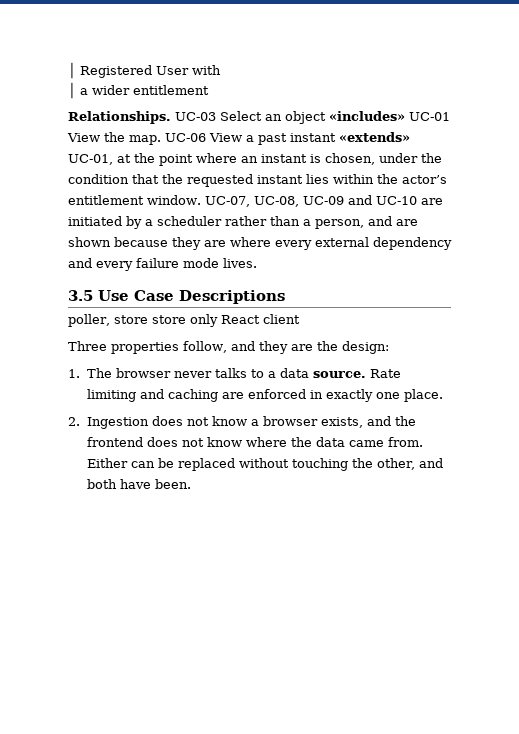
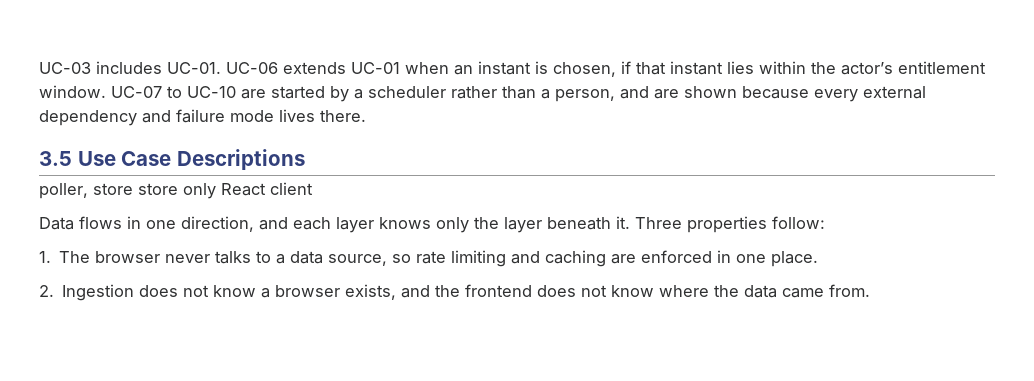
[68,62,221,79] [68,82,209,99] [68,111,450,124] [67,132,410,145] [68,153,442,166] [68,174,253,187] │ Registered User with // │ a wider entitlement // Relationships. UC-03 Select an object «includes» UC-01 View the map. UC-06 View a past instant «extends» UC-01, at the point where an instant is chosen, under the condition that the requested -> [39,61,666,77] UC-03 includes UC-01. UC-06 extends UC-01 when an instant is chosen, if that
[204,195,372,207] UC-07, UC-08, UC-09 and -> [111,86,182,98] UC-07 to
[68,216,122,226] initiated -> [271,86,325,99] started
[172,237,271,250] they are where -> (809, 92) none
[96,261,133,271] every -> (171, 116) none
[223,258,257,268] lives. -> [279,109,366,122] lives there.
[68,341,389,354] Three properties follow, and they are the design: -> [39,216,825,233] Data flows in one direction, and each layer knows only the layer beneath it. Three properties follow:
[312,369,401,378] source. Rate -> [328,251,447,266] source, so rate
[325,389,373,402] exactly -> (732, 256) none
[86,458,444,471] [86,479,191,489] Either can be replaced without touching the other, and both have been. -> (871, 290) none

